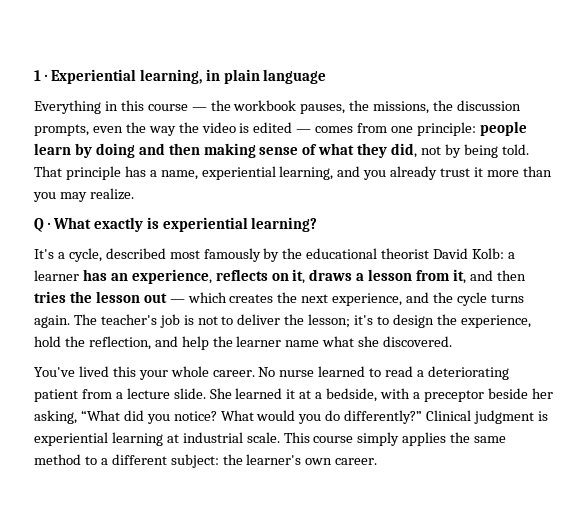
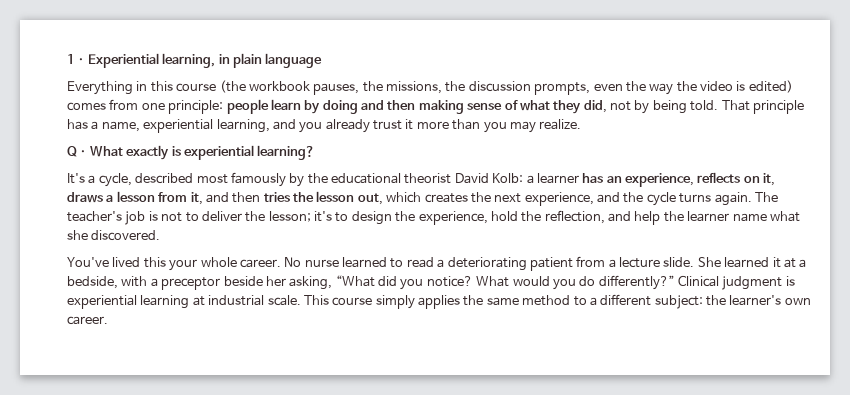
[191,100,231,111] — the -> [219,80,246,93] (the
[253,122,312,133] edited — -> [748,80,793,93] edited)
[143,293,185,303] out — -> [357,193,383,205] out,

